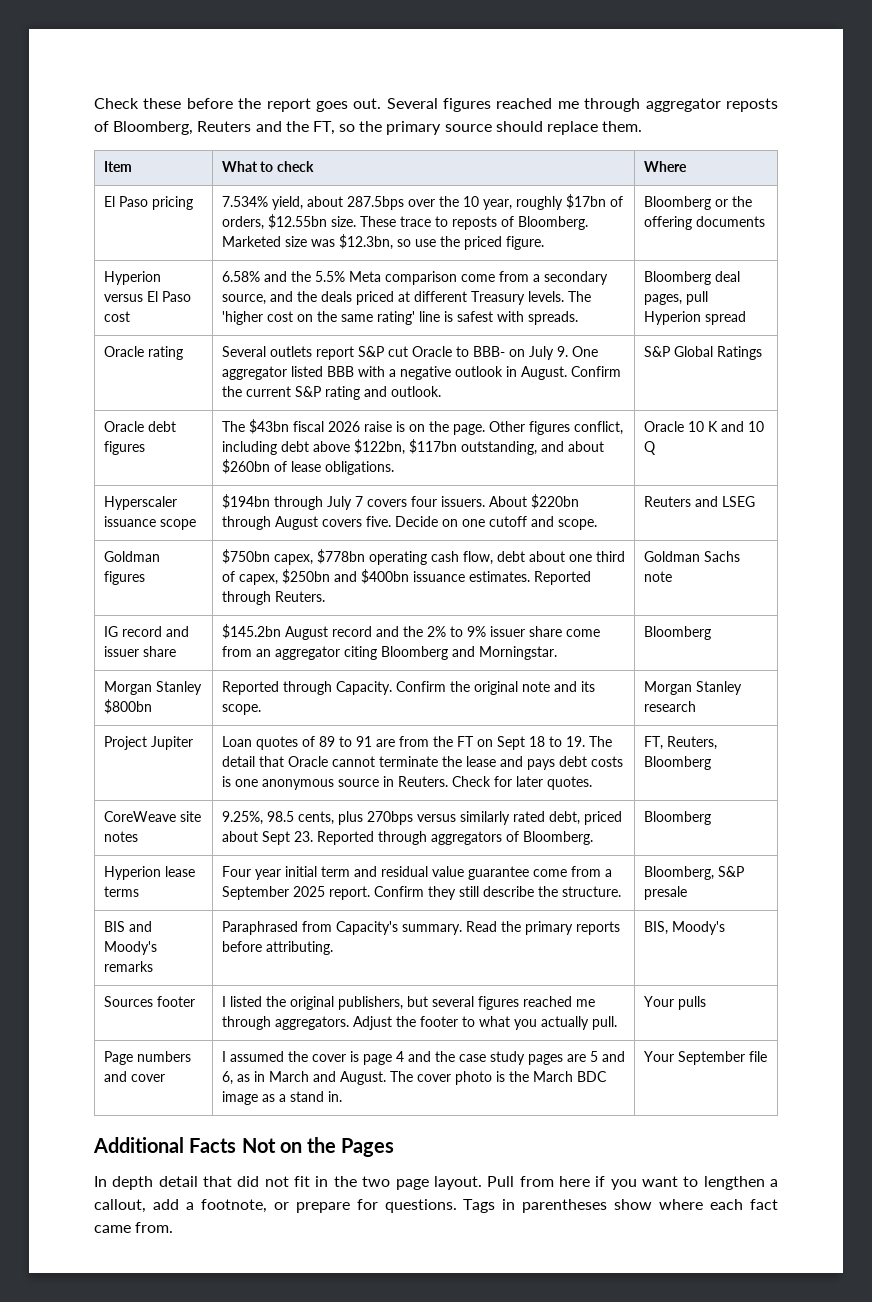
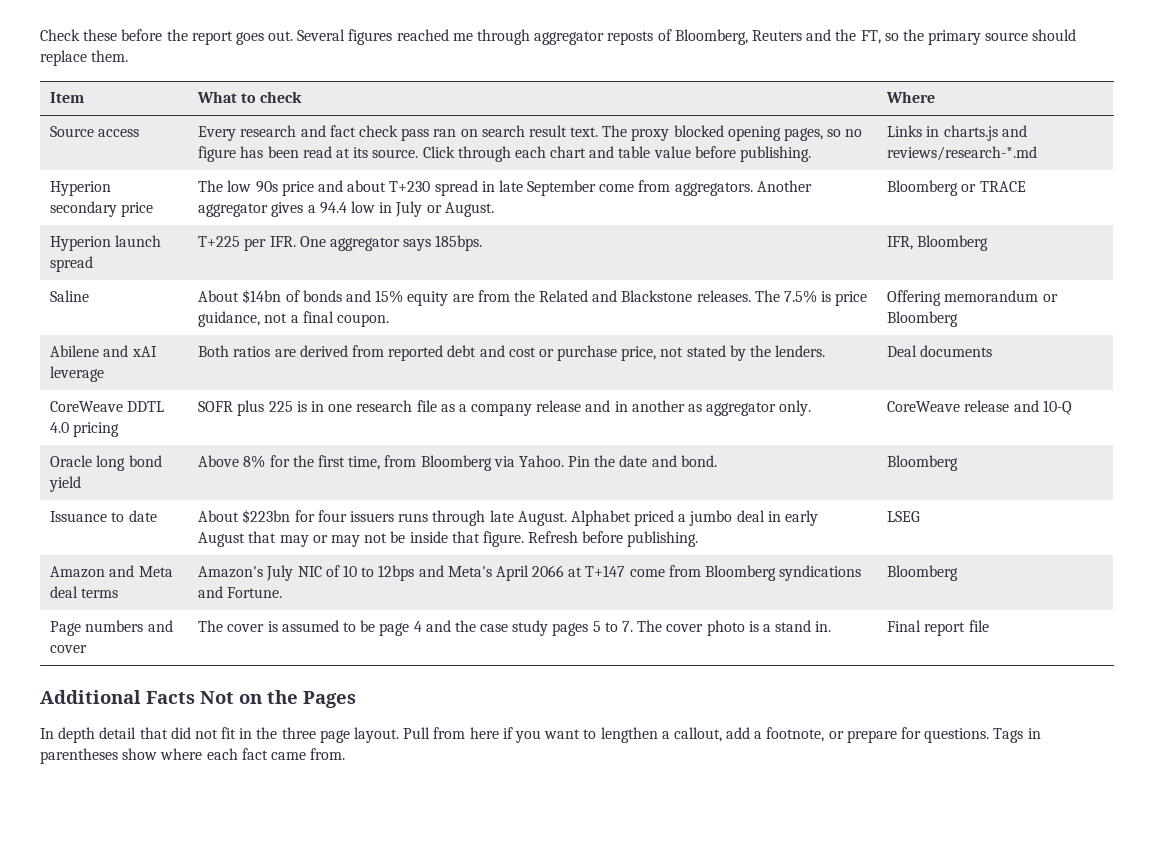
[103,196,193,210] [221,194,623,210] [221,214,588,230] [221,234,544,250] [643,196,752,210] [643,216,765,230] [103,271,161,285] [103,291,191,302] [103,311,130,322] [221,271,608,285] [221,291,591,305] [221,311,578,325] [643,271,740,285] [643,291,708,305] [643,311,746,325] [103,346,183,360] [221,346,598,360] [221,366,621,380] [221,386,441,400] [643,346,762,360] [103,421,176,432] [103,441,145,455] [221,419,623,435] [221,439,604,455] [221,459,394,475] [643,421,764,432] [643,441,656,455] [103,496,177,510] [103,516,196,530] [221,494,579,510] [221,516,597,530] [643,496,755,507] [103,551,160,562] [103,571,145,585] [221,549,625,565] [221,569,591,585] [221,591,325,605] [643,551,740,562] [643,571,672,582] [103,626,189,637] [103,646,176,657] [221,624,600,640] [221,646,557,660] [643,626,711,640] [103,681,202,695] [103,699,152,714] [221,681,595,695] [221,704,261,715] [643,681,742,695] [643,701,696,712] [103,736,193,750] [221,736,612,750] [221,756,623,770] [221,776,592,790] [643,736,717,750] [643,756,711,770] [103,811,201,822] [103,831,138,842] [221,811,622,825] [221,831,593,845] [643,811,711,825] [103,866,195,880] [103,886,139,897] [221,866,612,880] [221,886,621,900] [643,866,744,880] [643,886,687,900] [103,921,152,932] [103,941,157,955] [103,961,153,972] [221,921,620,935] [221,941,333,955] [643,921,725,935] [103,996,195,1007] [221,996,595,1010] [221,1016,617,1030] [643,996,706,1010] [103,1051,191,1065] [103,1071,165,1082] [221,1051,359,1062] El Paso pricing | 7.534% yield, about 287.5bps over the 10 year, roughly $17bn of orders, $12.55bn size. These trace to reposts of Bloomberg. Marketed size was $12.3bn, so use the priced figure. | Bloomberg or the offering documents // Hyperion versus El Paso cost | 6.58% and the 5.5% Meta comparison come from a secondary source, and the deals priced at different Treasury levels. The 'higher cost on the same rating' line is safest with spreads. | Bloomberg deal pages, pull Hyperion spread // Oracle rating | Several outlets report S&P cut Oracle to BBB- on July 9. One aggregator listed BBB with a negative outlook in August. Confirm the current S&P rating and outlook. | S&P Global Ratings // Oracle debt figures | The $43bn fiscal 2026 raise is on the page. Other figures conflict, including debt above $122bn, $117bn outstanding, and about $260bn of lease obligations. | Oracle 10 K and 10 Q // Hyperscaler issuance scope | $194bn through July 7 covers four issuers. About $220bn through August covers five. Decide on one cutoff and scope. | Reuters and LSEG // Goldman figures | $750bn capex, $778bn operating cash flow, debt about one third of capex, $250bn and $400bn issuance estimates. Reported through Reuters. | Goldman Sachs note // IG record and issuer share | $145.2bn August record and the 2% to 9% issuer share come from an aggregator citing Bloomberg and Morningstar. | Bloomberg // Morgan Stanley $800bn | Reported through Capacity. Confirm the original note and its scope. | Morgan Stanley research // Project Jupiter | Loan quotes of 89 to 91 are from the FT on Sept 18 to 19. The detail that Oracle cannot terminate the lease and pays debt costs is one anonymous source in Reuters. Check for later quotes. | FT, Reuters, Bloomberg // CoreWeave site notes | 9.25%, 98.5 cents, plus 270bps versus similarly rated debt, priced about Sept 23. Reported through aggregators of Bloomberg. | Bloomberg // Hyperion lease terms | Four year initial term and residual value guarantee come from a September 2025 report. Confirm they still describe the structure. | Bloomberg, S&P presale // BIS and Moody's remarks | Paraphrased from Capacity's summary. Read the primary reports before attributing. | BIS, Moody's // Sources footer | I listed the original publishers, but several figures reached me through aggregators. Adjust the footer to what you actually pull. | Your pulls // Page numbers and cover | I assumed the cover is -> [50,126,140,137] [198,125,863,141] [198,146,811,162] [887,125,1027,141] [887,146,1038,161] [50,181,112,196] [50,201,154,217] [198,180,812,196] [198,201,494,217] [887,180,1026,196] [50,235,162,251] [50,256,94,272] [198,235,483,251] [887,235,989,251] [50,290,90,302] [198,289,868,306] [198,311,389,327] [887,290,1058,306] [887,311,959,327] [50,345,157,357] [50,366,105,382] [198,345,826,361] [887,345,993,357] [50,401,165,412] [50,422,120,437] [198,400,812,416] [887,400,1072,415] [50,455,162,471] [49,476,82,492] [198,455,717,471] [887,455,959,471] [50,510,157,522] [198,509,818,526] [198,531,699,547] [887,511,921,522] [50,565,173,578] [50,586,119,598] [198,565,862,581] [198,586,283,598] [887,565,959,581] [50,620,173,636] [50,645,88,653] [198,620,376,632] Source access | Every research and fact check pass ran on search result text. The proxy blocked opening pages, so no figure has been read at its source. Click through each chart and table value before publishing. | Links in charts.js and reviews/research-*.md // Hyperion secondary price | The low 90s price and about T+230 spread in late September come from aggregators. Another aggregator gives a 94.4 low in July or August. | Bloomberg or TRACE // Hyperion launch spread | T+225 per IFR. One aggregator says 185bps. | IFR, Bloomberg // Saline | About $14bn of bonds and 15% equity are from the Related and Blackstone releases. The 7.5% is price guidance, not a final coupon. | Offering memorandum or Bloomberg // Abilene and xAI leverage | Both ratios are derived from reported debt and cost or purchase price, not stated by the lenders. | Deal documents // CoreWeave DDTL 4.0 pricing | SOFR plus 225 is in one research file as a company release and in another as aggregator only. | CoreWeave release and 10-Q // Oracle long bond yield | Above 8% for the first time, from Bloomberg via Yahoo. Pin the date and bond. | Bloomberg // Issuance to date | About $223bn for four issuers runs through late August. Alphabet priced a jumbo deal in early August that may or may not be inside that figure. Refresh before publishing. | LSEG // Amazon and Meta deal terms | Amazon's July NIC of 10 to 12bps and Meta's April 2066 at T+147 come from Bloomberg syndications and Fortune. | Bloomberg // Page numbers and cover | The cover is assumed to be
[566,1051,625,1062] [221,1071,607,1085] [221,1091,275,1105] are 5 and 6, as in March and August. The cover photo is the March BDC image as -> [592,620,759,636] 5 to 7. The cover photo is
[643,1051,745,1065] Your September -> [887,620,966,636] Final report
[362,1176,391,1187] two -> [281,727,316,739] three

